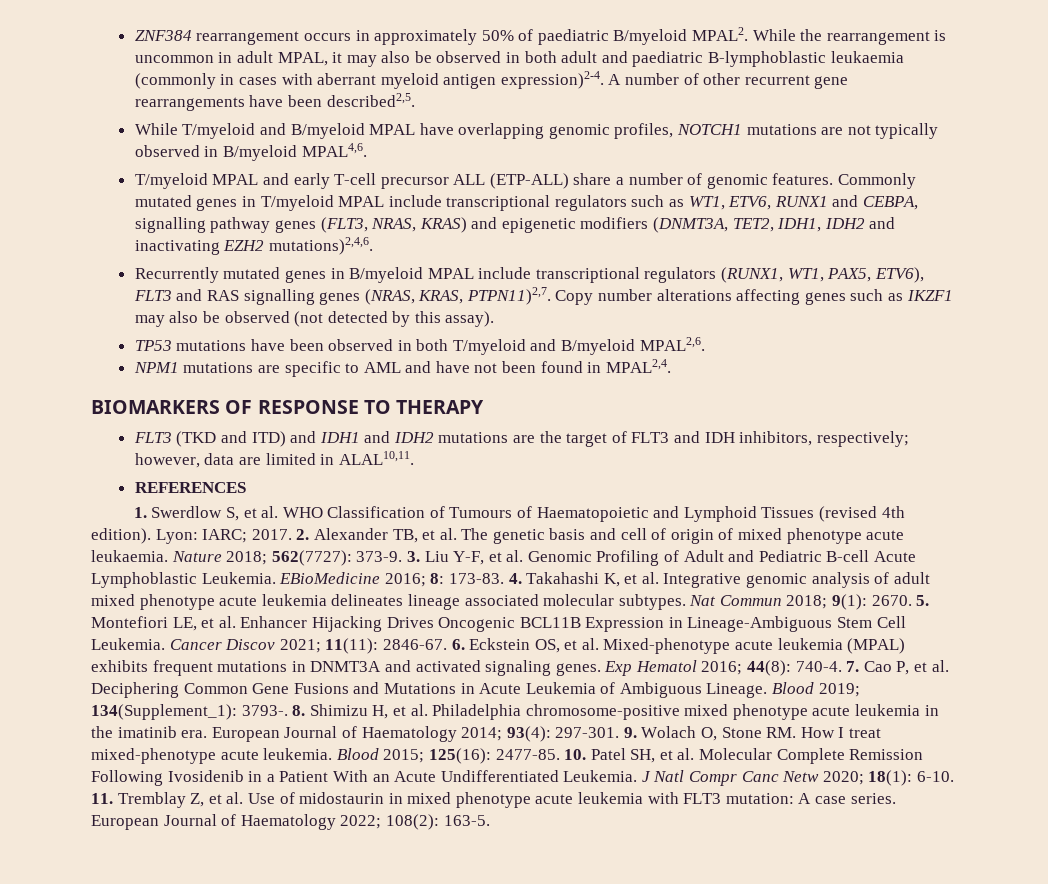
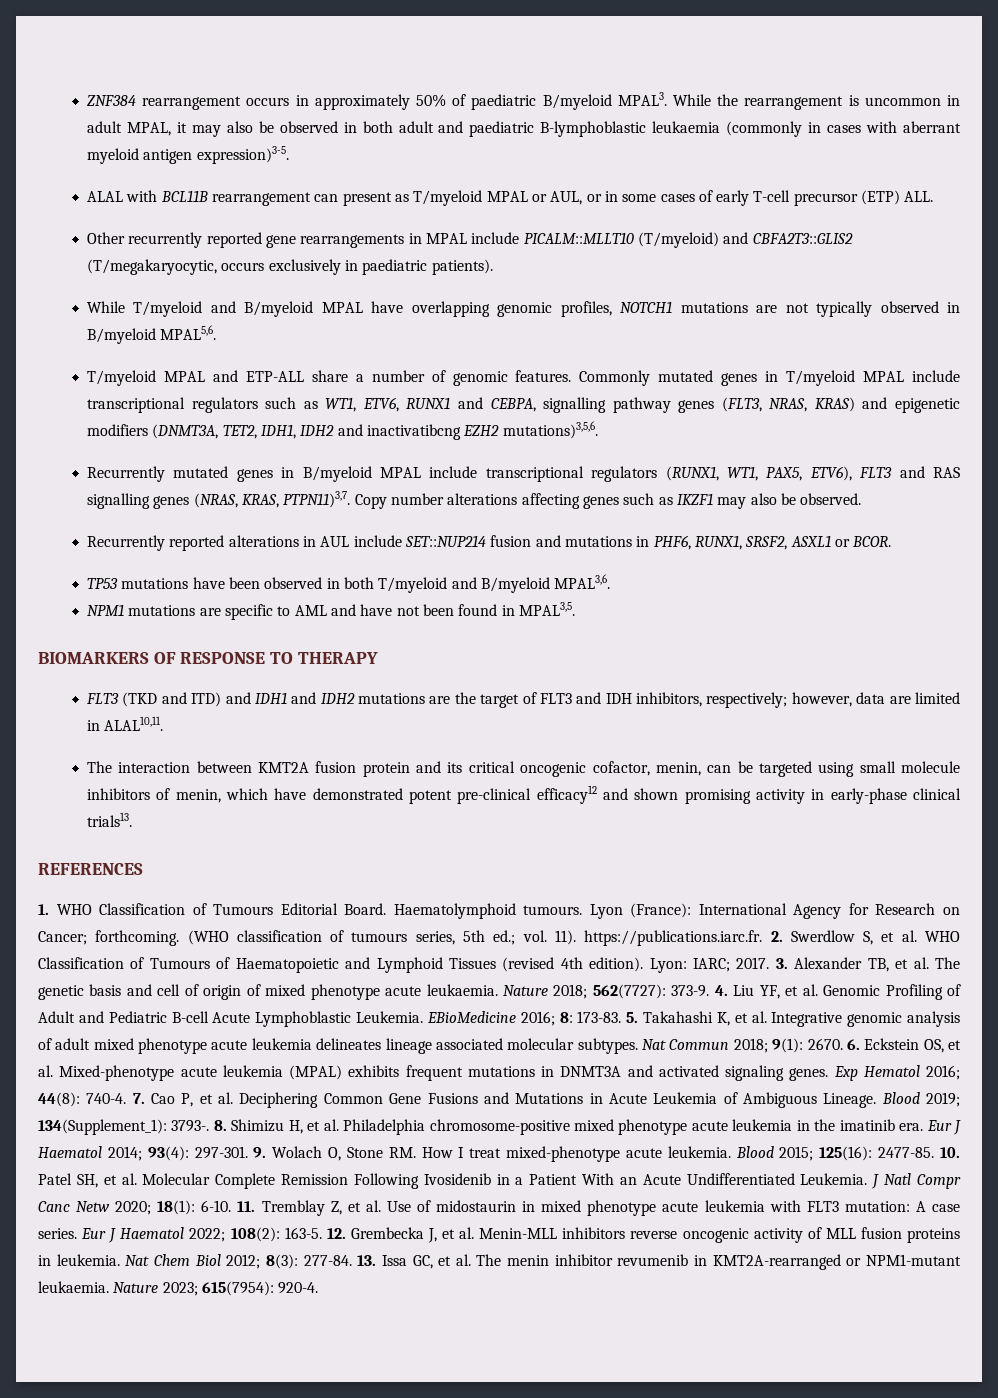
[692,27,749,41] MPAL2. -> [617,92,667,106] MPAL3.
[500,71,849,89] [134,93,415,111] expression)2-4. A number of other recurrent gene rearrangements have been described2,5. -> [196,146,289,164] [87,190,934,206] [87,232,853,248] [87,259,493,275] expression)3-5. // ALAL with BCL11B rearrangement can present as T/myeloid MPAL or AUL, or in some cases of early T-cell precursor (ETP) ALL. // Other recurrently reported gene rearrangements in MPAL include PICALM::MLLT10 (T/myeloid) and CBFA2T3::GLIS2 (T/megakaryocytic, occurs exclusively in paediatric patients).
[301,143,367,157] MPAL4,6. -> [160,325,217,340] MPAL5,6.
[293,173,569,189] early T-cell precursor ALL (ETP-ALL) -> [245,371,304,382] ETP-ALL
[134,237,373,255] inactivating EZH2 mutations)2,4,6. -> [366,421,598,440] inactivatibcng EZH2 mutations)3,5,6.
[466,287,551,305] PTPN11)2,7. -> [283,491,351,508] PTPN11)3,7.
[224,311,495,327] observed (not detected by this assay). -> [800,493,862,505] [87,535,892,551] observed. // Recurrently reported alterations in AUL include SET::NUP214 fusion and mutations in PHF6, RUNX1, SRSF2, ASXL1 or BCOR.
[639,337,705,351] MPAL2,6. -> [554,574,611,589] MPAL3,6.
[605,359,671,373] MPAL2,4. -> [518,602,575,616] MPAL3,5.
[134,482,246,493] [133,507,147,518] REFERENCES // 1. -> [87,761,960,777] [87,785,961,804] [87,812,133,827] [38,863,143,875] [38,903,960,919] [38,930,783,946] The interaction between KMT2A fusion protein and its critical oncogenic cofactor, menin, can be targeted using small molecule inhibitors of menin, which have demonstrated potent pre-clinical efficacy12 and shown promising activity in early-phase clinical trials13. // REFERENCES // 1. WHO Classification of Tumours Editorial Board. Haematolymphoid tumours. Lyon (France): International Agency for Research on Cancer; forthcoming. (WHO classification of tumours series, 5th ed.; vol. 11). https://publications.iarc.fr. 2.
[296,529,310,540] 2. -> [775,958,788,969] 3.
[406,551,485,565] 3. Liu Y-F, -> [714,985,780,999] 4. Liu YF,
[508,573,522,584] 4. -> [626,1012,639,1023] 5.
[916,595,930,606] [91,616,906,632] [91,638,447,654] 5. Montefiori LE, et al. Enhancer Hijacking Drives Oncogenic BCL11B Expression in Lineage-Ambiguous Stem Cell Leukemia. Cancer Discov 2021; 11(11): 2846-67. -> (843, 1044) none
[211,726,457,742] European Journal of Haematology -> [926,1120,962,1135] [38,1146,102,1158] Eur J Haematol
[91,814,490,830] European Journal of Haematology 2022; 108(2): 163-5. -> [81,1227,961,1243] [38,1254,961,1270] [38,1281,319,1296] Eur J Haematol 2022; 108(2): 163-5. 12. Grembecka J, et al. Menin-MLL inhibitors reverse oncogenic activity of MLL fusion proteins in leukemia. Nat Chem Biol 2012; 8(3): 277-84. 13. Issa GC, et al. The menin inhibitor revumenib in KMT2A-rearranged or NPM1-mutant leukaemia. Nature 2023; 615(7954): 920-4.

